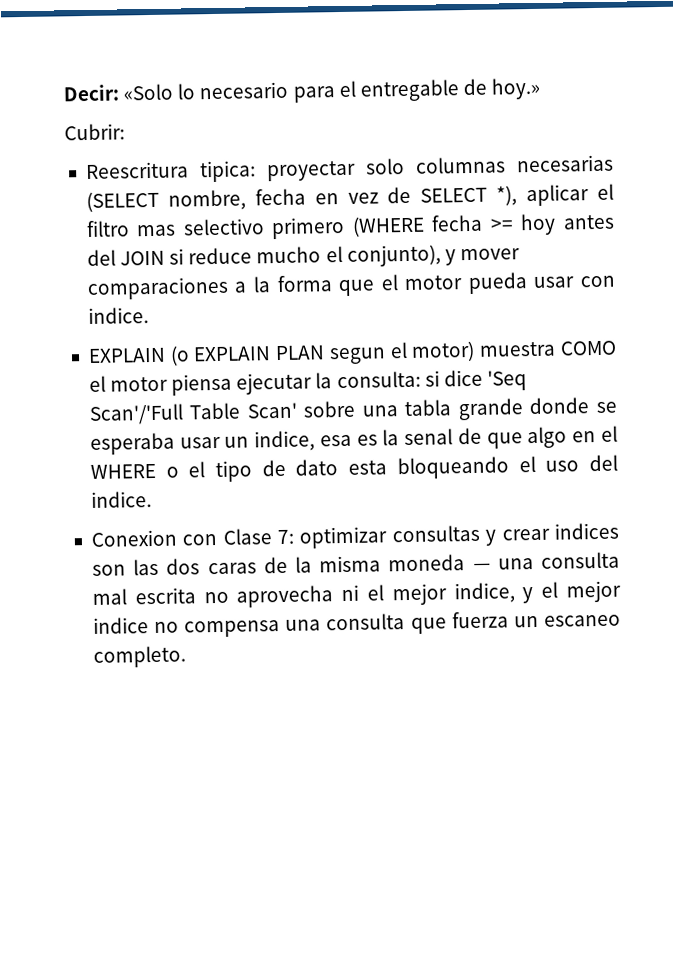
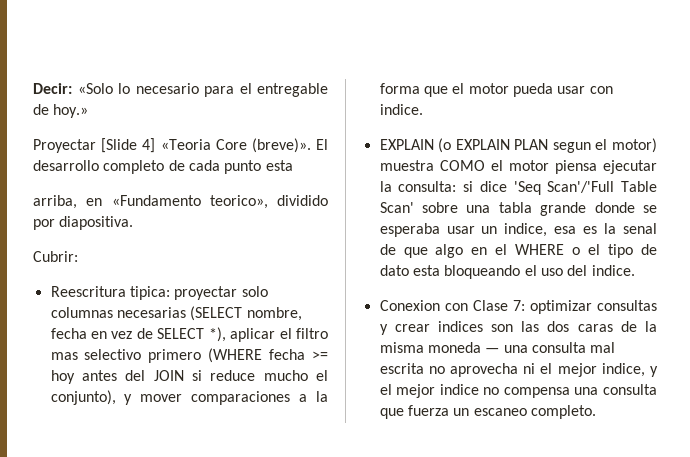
(542, 88) none -> [33,138,328,153] [33,160,293,174] [33,195,328,209] [33,216,134,230] // Proyectar [Slide 4] «Teoria Core (breve)». El desarrollo completo de cada punto esta // arriba, en «Fundamento teorico», dividido por diapositiva.

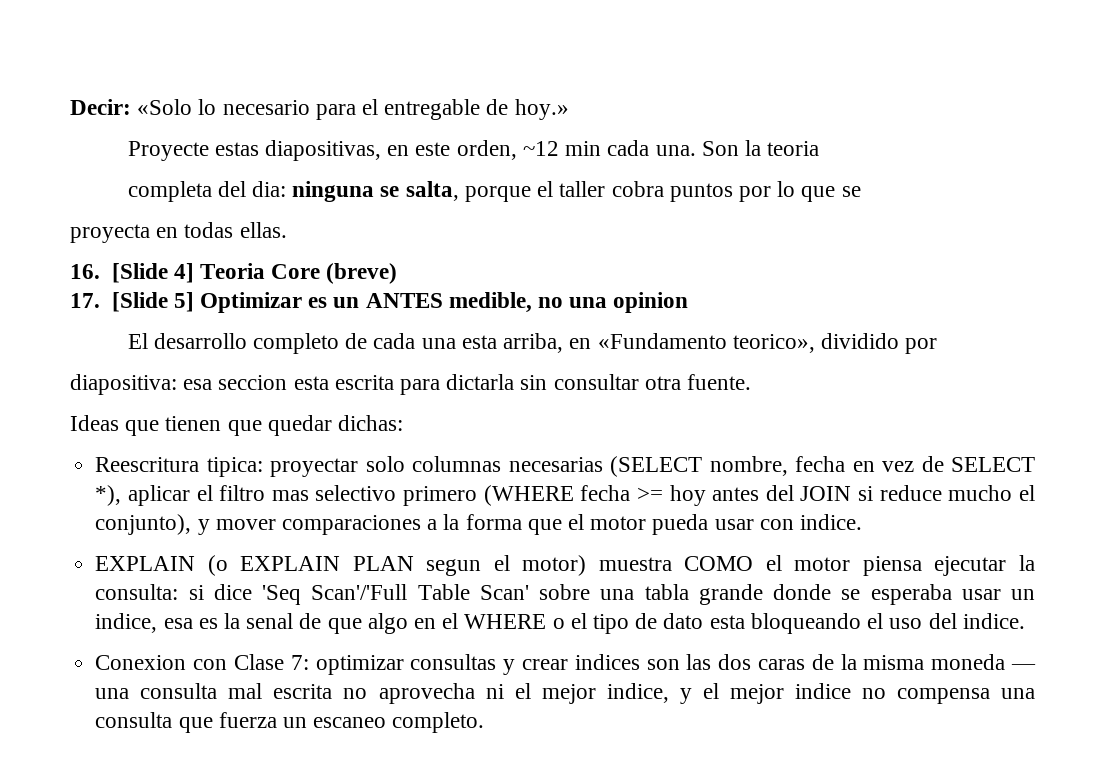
[33,138,311,153] Proyectar [Slide 4] «Teoria Core (breve)». -> [127,140,820,161] [127,181,861,202] [70,222,287,243] [70,263,398,284] [70,292,689,313] Proyecte estas diapositivas, en este orden, ~12 min cada una. Son la teoria // completa del dia: ninguna se salta, porque el taller cobra puntos por lo que se // proyecta en todas ellas. // 16. [Slide 4] Teoria Core (breve) // 17. [Slide 5] Optimizar es un ANTES medible, no una opinion //
[224,160,293,174] punto esta // -> [421,335,497,349] una esta
[59,216,134,230] [33,251,78,262] diapositiva. // Cubrir: -> [70,374,752,395] [70,415,404,436] // diapositiva: esa seccion esta escrita para dictarla sin consultar otra fuente. // Ideas que tienen que quedar dichas:

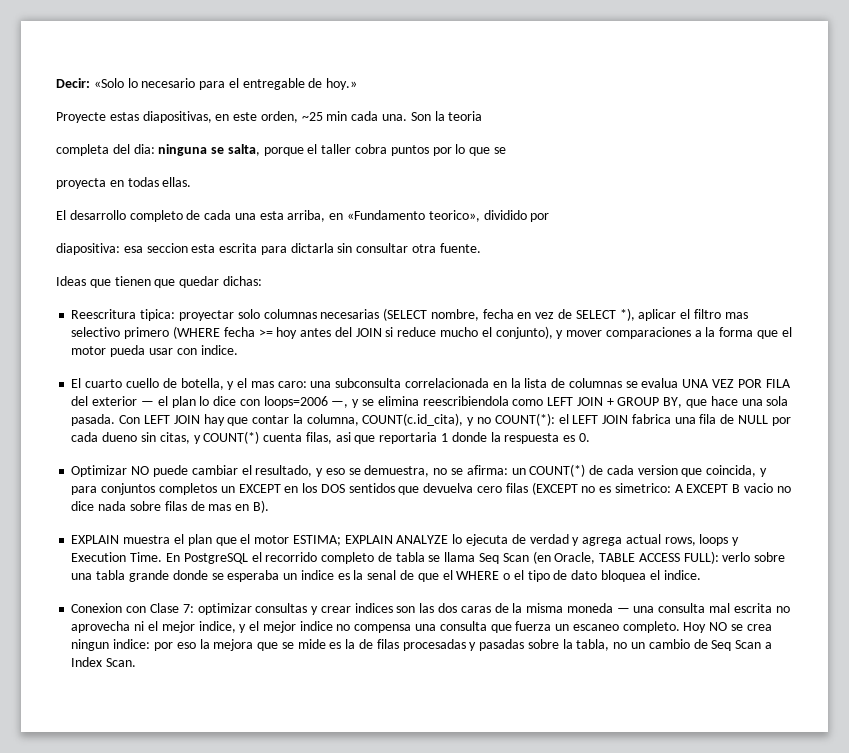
[522,141,559,156] ~12 -> [301,112,323,121] ~25
[70,263,398,284] [70,292,689,313] // 16. [Slide 4] Teoria Core (breve) // 17. [Slide 5] Optimizar es un ANTES medible, no una opinion -> (192, 182) none
[95,555,1035,576] [95,584,529,605] EXPLAIN (o EXPLAIN PLAN segun el motor) muestra COMO el motor piensa ejecutar la consulta: si dice 'Seq Scan'/'Full Table Scan' -> [71,378,791,390] [71,396,789,408] [71,413,791,426] [71,431,590,444] [71,464,767,477] [71,482,791,495] [71,500,269,513] [71,534,740,546] [71,551,751,564] El cuarto cuello de botella, y el mas caro: una subconsulta correlacionada en la lista de columnas se evalua UNA VEZ POR FILA del exterior — el plan lo dice con loops=2006 —, y se elimina reescribiendola como LEFT JOIN + GROUP BY, que hace una sola pasada. Con LEFT JOIN hay que contar la columna, COUNT(c.id_cita), y no COUNT(*): el LEFT JOIN fabrica una fila de NULL por cada dueno sin citas, y COUNT(*) cuenta filas, asi que reportaria 1 donde la respuesta es 0. // Optimizar NO puede cambiar el resultado, y eso se demuestra, no se afirma: un COUNT(*) de cada version que coincida, y para conjuntos completos un EXCEPT en los DOS sentidos que devuelva cero filas (EXCEPT no es simetrico: A EXCEPT B vacio no dice nada sobre filas de mas en B). // EXPLAIN muestra el plan que el motor ESTIMA; EXPLAIN ANALYZE lo ejecuta de verdad y agrega actual rows, loops y Execution Time. En PostgreSQL el recorrido completo de tabla se llama Seq Scan (en Oracle, TABLE ACCESS FULL): verlo
[961,589,1035,600] [95,613,193,633] usar un indice, esa -> [283,570,334,580] un indice
[367,613,436,634] algo en -> (439, 577) none
[709,613,957,634] esta bloqueando el uso del -> [600,570,660,582] bloquea el
(485, 722) none -> [683,622,772,633] [71,639,772,651] [71,657,137,667] Hoy NO se crea ningun indice: por eso la mejora que se mide es la de filas procesadas y pasadas sobre la tabla, no un cambio de Seq Scan a Index Scan.

